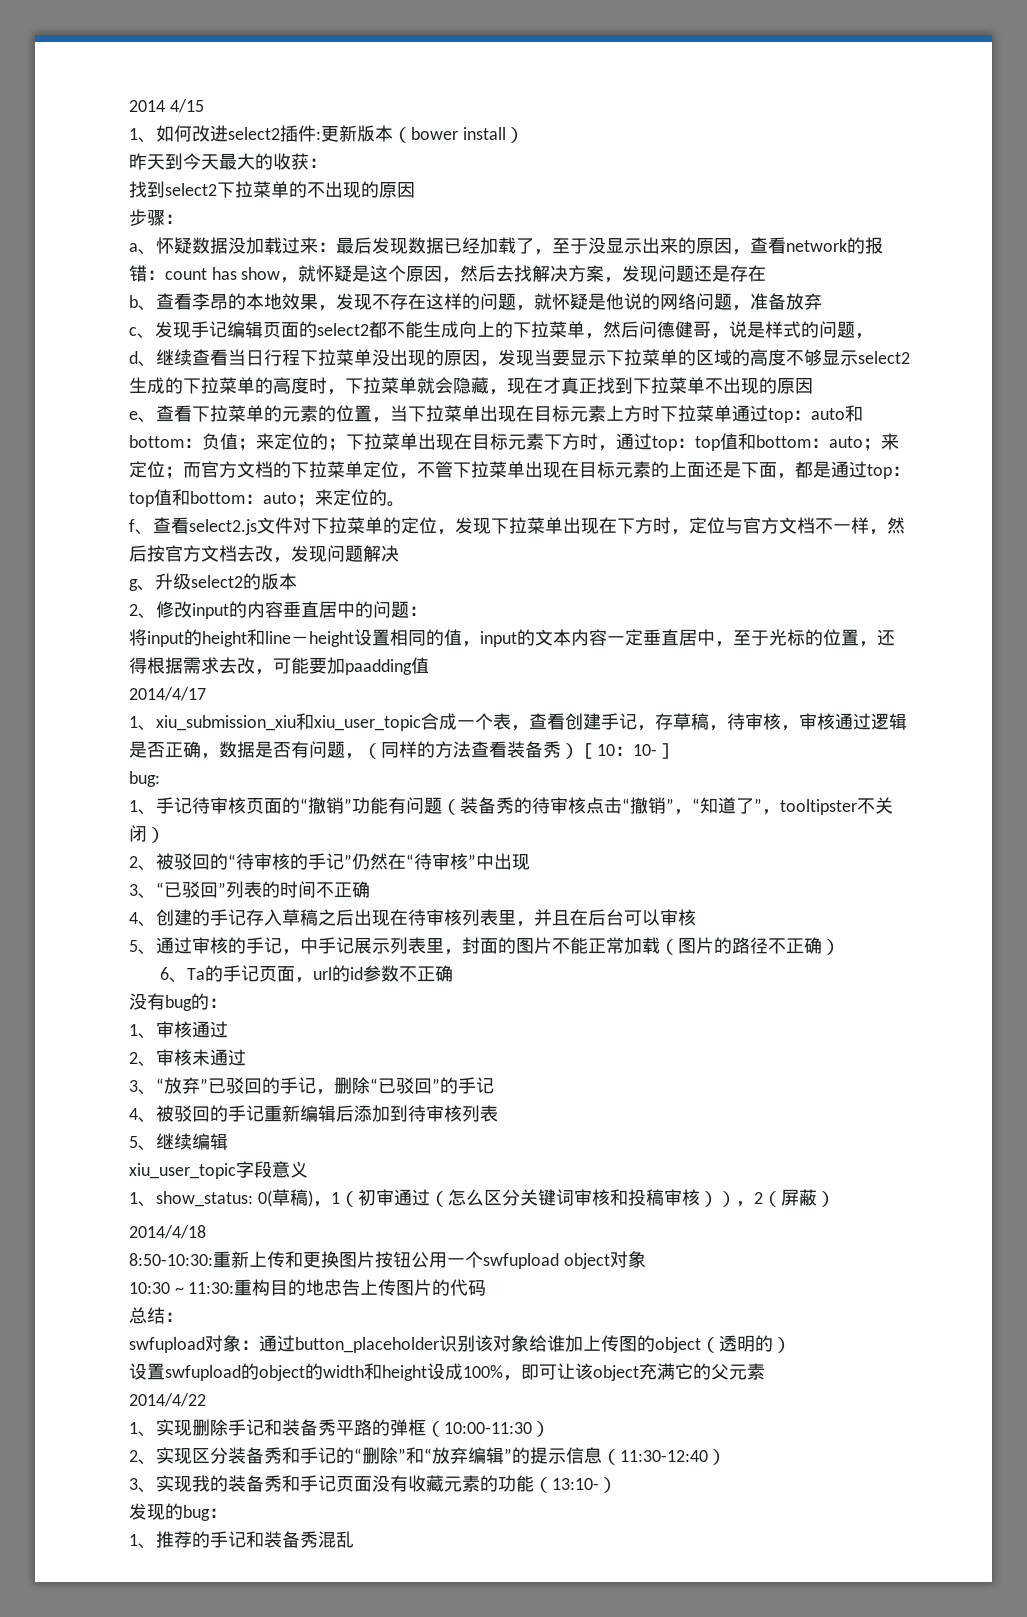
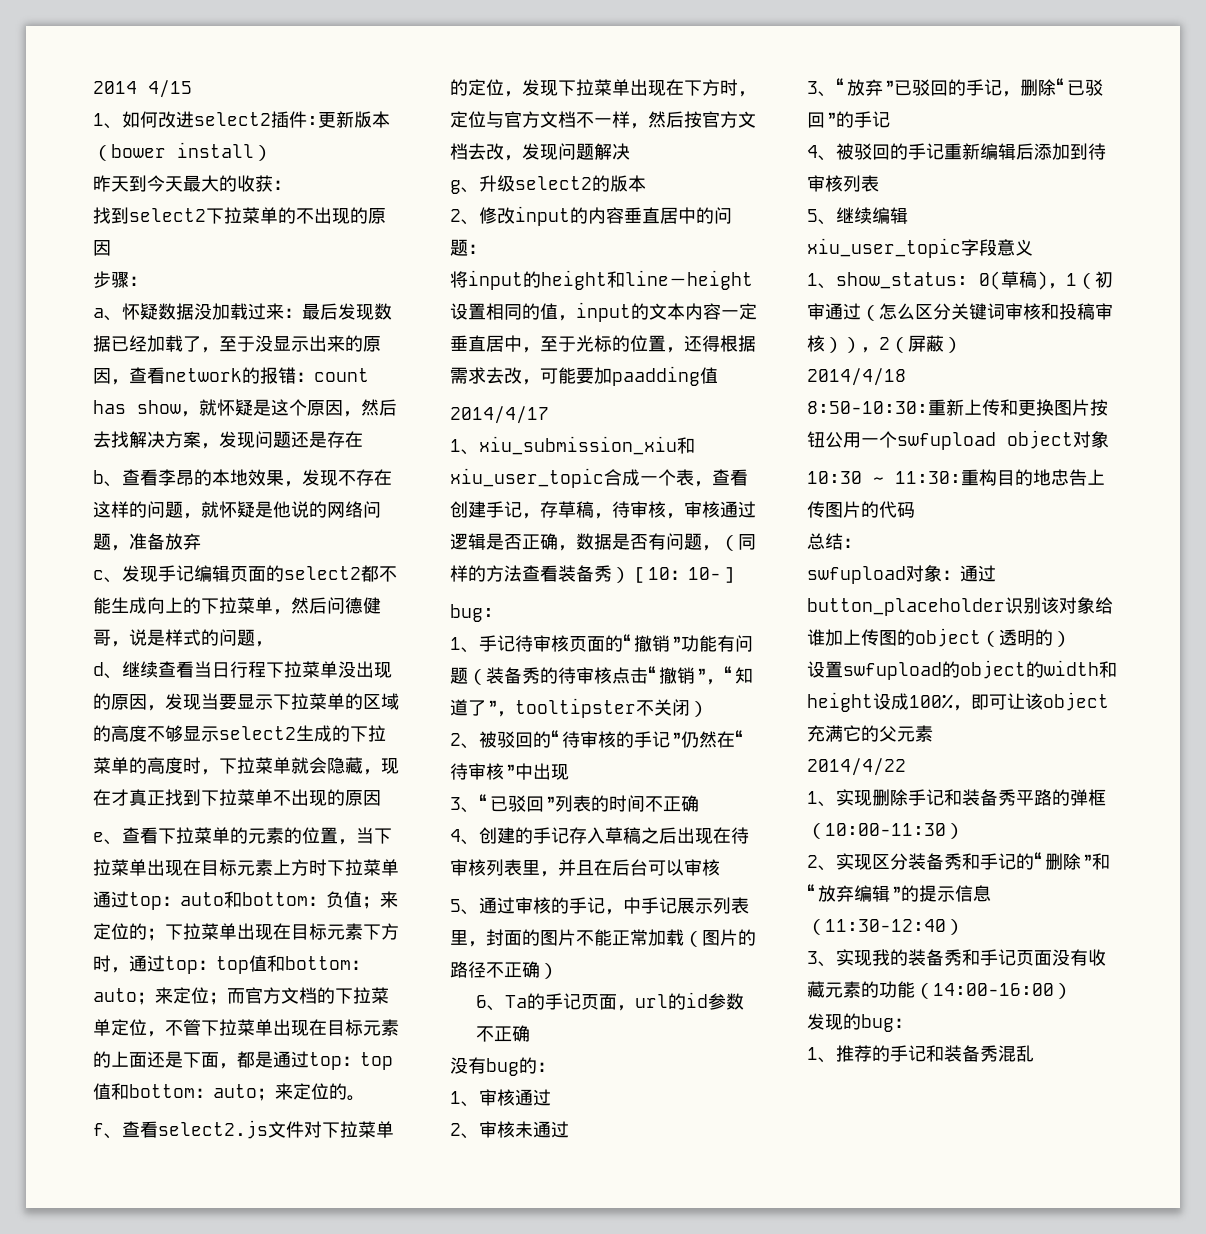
[552,1478,599,1490] 13:10- -> [933,983,1054,996] 14:00-16:00

